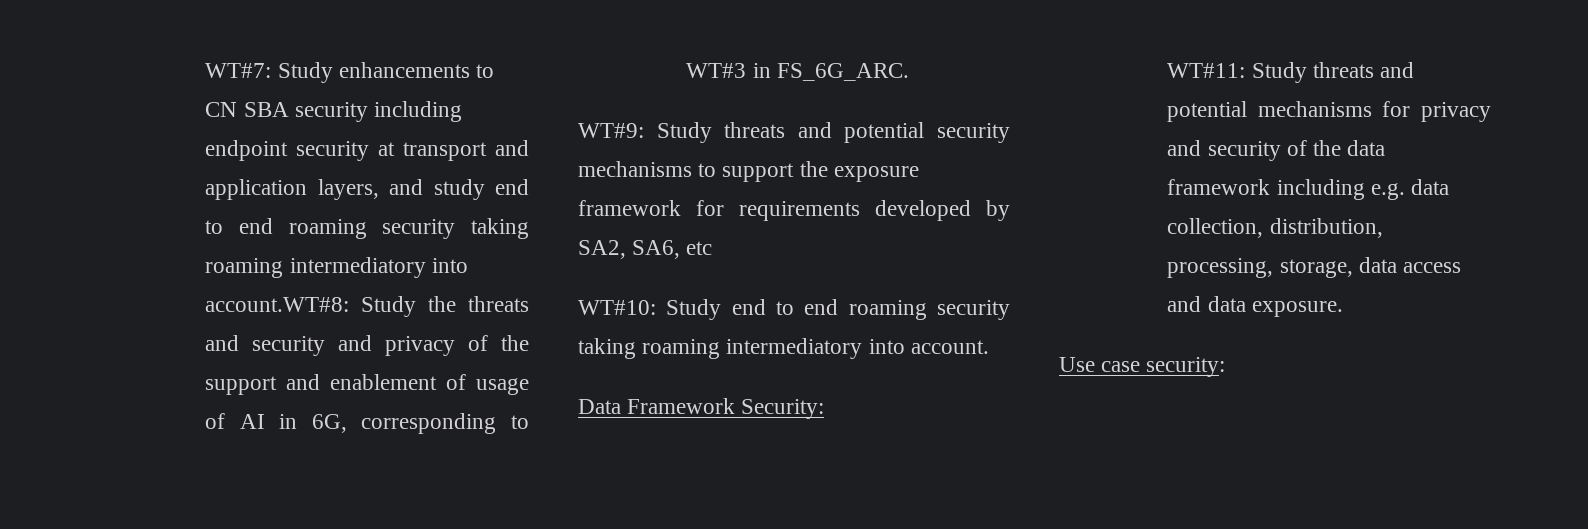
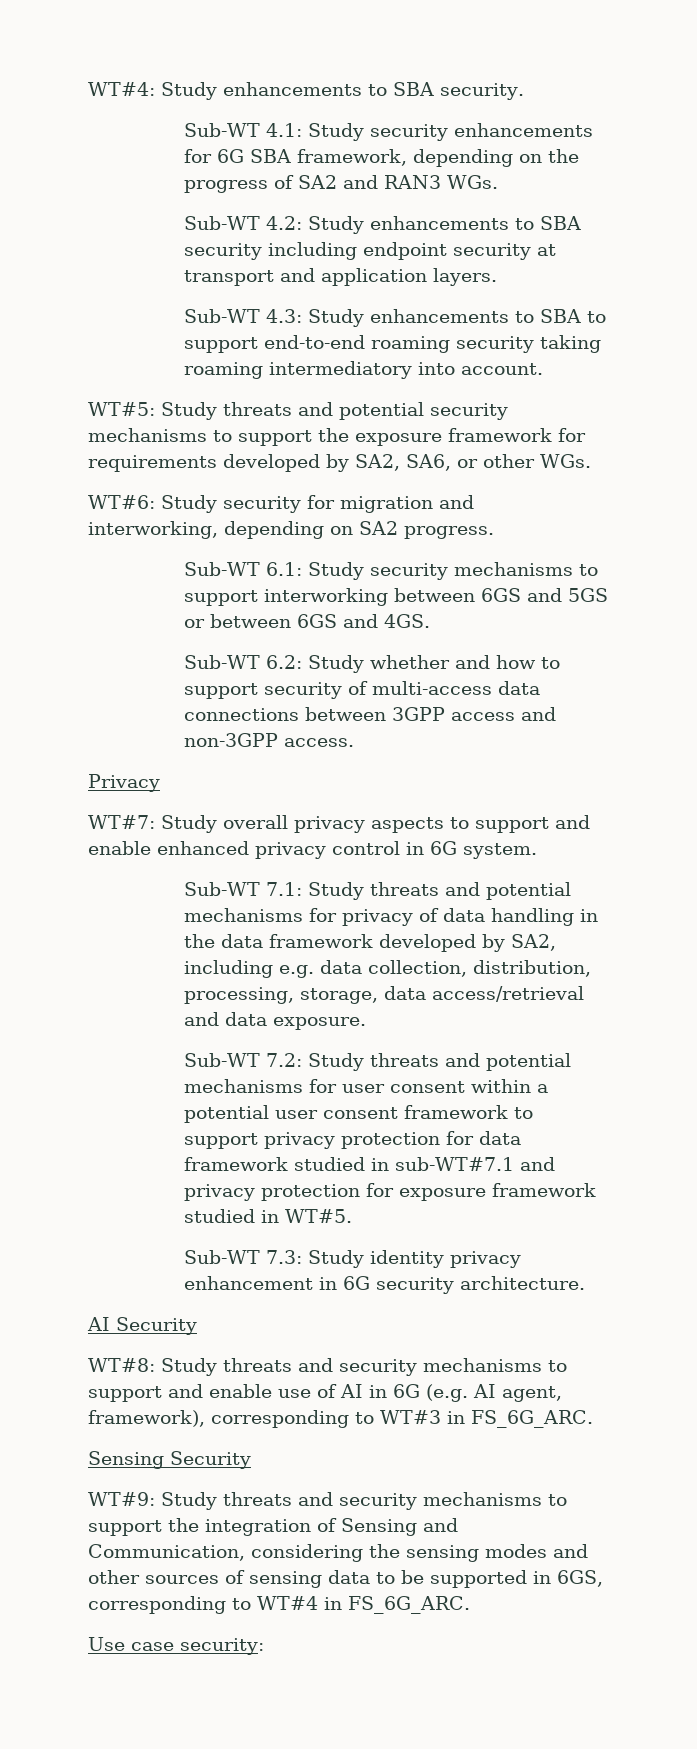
[205,62,495,83] [205,102,238,117] WT#7: Study enhancements to CN -> [88,82,524,100] [184,123,594,141] [184,149,580,167] [184,175,499,193] [184,216,535,234] WT#4: Study enhancements to SBA security. // Sub-WT 4.1: Study security enhancements for 6G SBA framework, depending on the progress of SA2 and RAN3 WGs. // Sub-WT 4.2: Study enhancements to
[317,179,529,200] [205,218,529,239] [205,257,468,278] [205,296,529,317] [205,335,529,356] [205,374,529,395] [205,413,529,434] [686,63,909,81] [578,123,644,138] layers, and study end to end roaming security taking roaming intermediatory into account.WT#8: Study the threats and security and privacy of the support and enablement of usage of AI in 6G, corresponding to WT#3 in FS_6G_ARC. // WT#9: -> [433,268,498,286] [184,309,607,327] [184,335,602,353] [184,361,544,379] [88,402,155,416] layers. // Sub-WT 4.3: Study enhancements to SBA to support end-to-end roaming security taking roaming intermediatory into account. // WT#5:
[686,241,713,255] [578,299,1010,320] [578,338,989,359] [578,398,825,419] [1167,63,1246,78] etc // WT#10: Study end to end roaming security taking roaming intermediatory into account. // Data Framework Security: // WT#11: -> [457,454,591,468] [88,495,474,513] [88,521,494,539] [184,562,599,580] [184,588,609,606] [184,614,431,628] [184,655,561,673] [184,681,541,699] [184,707,557,721] [184,733,355,747] [88,774,160,792] [88,815,590,833] [88,841,537,859] [184,882,303,896] or other WGs. // WT#6: Study security for migration and interworking, depending on SA2 progress. // Sub-WT 6.1: Study security mechanisms to support interworking between 6GS and 5GS or between 6GS and 4GS. // Sub-WT 6.2: Study whether and how to support security of multi-access data connections between 3GPP access and non-3GPP access. // Privacy // WT#7: Study overall privacy aspects to support and enable enhanced privacy control in 6G system. // Sub-WT 7.1:
[1167,140,1386,161] [1167,179,1271,195] and security of the data framework -> [419,908,599,926] [184,934,557,952] of data handling in the data framework developed by SA2,
[1403,262,1462,273] access -> [432,986,585,1002] access/retrieval
(1343, 309) none -> [184,1053,572,1071] [184,1079,549,1093] [184,1105,534,1123] [184,1131,522,1149] [184,1157,556,1171] [184,1183,597,1201] [184,1209,353,1223] [184,1250,522,1268] [184,1276,586,1294] [87,1317,197,1335] [88,1358,567,1376] [88,1384,562,1402] [88,1410,593,1428] [88,1451,251,1469] [88,1492,567,1510] [88,1518,458,1536] [88,1544,588,1562] [88,1570,603,1588] [88,1596,470,1614] // Sub-WT 7.2: Study threats and potential mechanisms for user consent within a potential user consent framework to support privacy protection for data framework studied in sub-WT#7.1 and privacy protection for exposure framework studied in WT#5. // Sub-WT 7.3: Study identity privacy enhancement in 6G security architecture. // AI Security // WT#8: Study threats and security mechanisms to support and enable use of AI in 6G (e.g. AI agent, framework), corresponding to WT#3 in FS_6G_ARC. // Sensing Security // WT#9: Study threats and security mechanisms to support the integration of Sensing and Communication, considering the sensing modes and other sources of sensing data to be supported in 6GS, corresponding to WT#4 in FS_6G_ARC.

